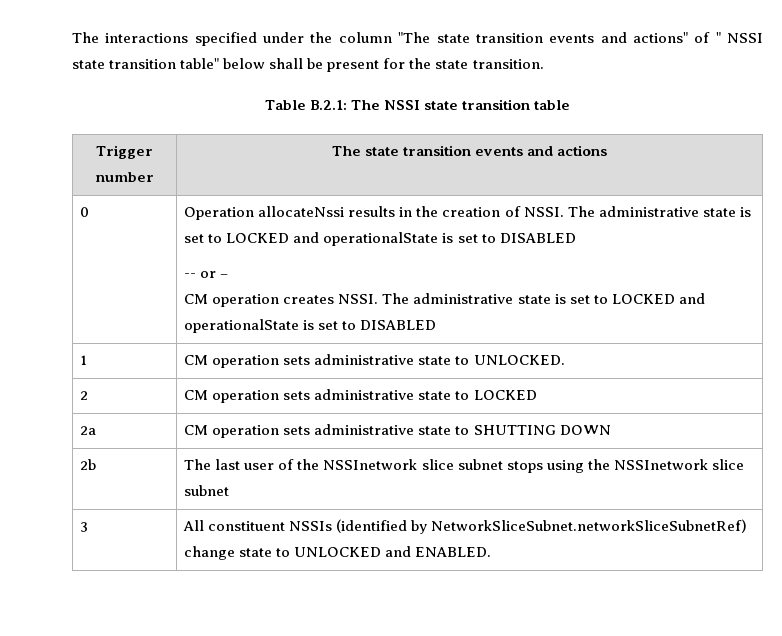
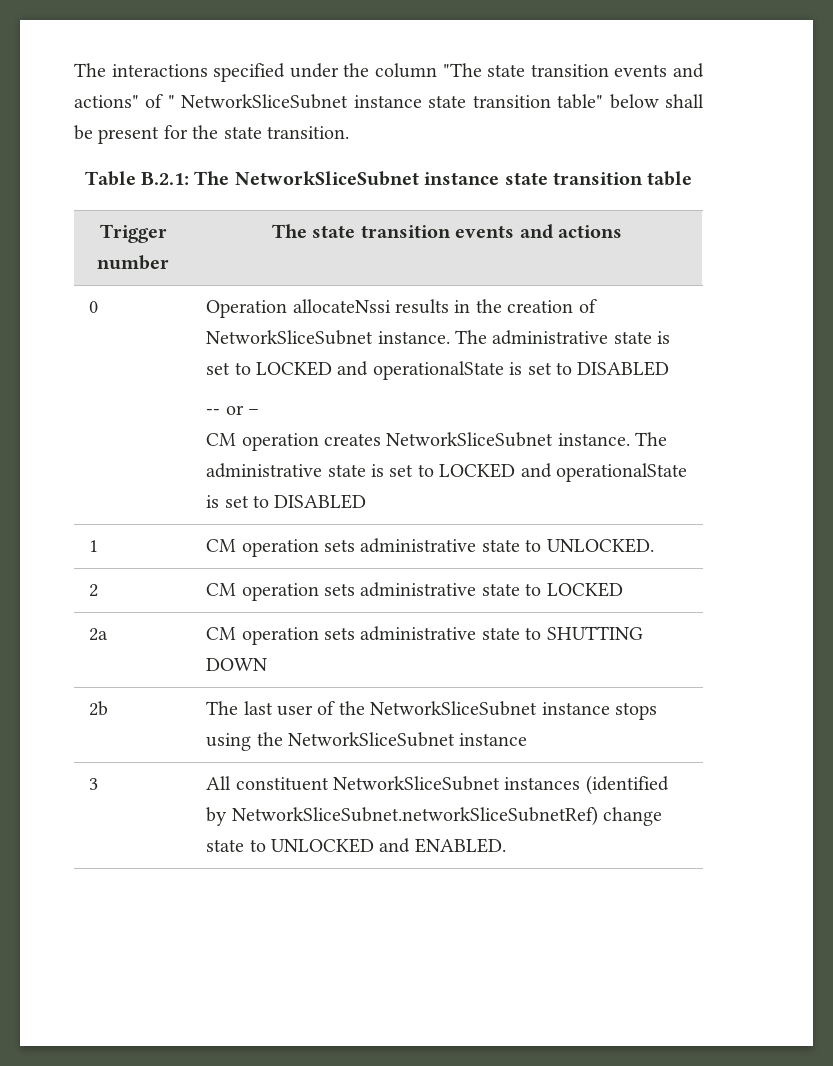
[727,33,764,43] NSSI -> [181,94,422,109] NetworkSliceSubnet instance
[383,100,420,110] NSSI -> [234,171,500,186] NetworkSliceSubnet instance
[523,207,564,217] NSSI. -> [206,330,450,345] NetworkSliceSubnet instance.
[338,294,379,304] NSSI. -> [386,432,630,447] NetworkSliceSubnet instance.
[323,459,744,473] [184,485,230,496] NSSInetwork slice subnet stops using the NSSInetwork slice subnet -> [370,701,657,720] [206,732,528,751] NetworkSliceSubnet instance stops using the NetworkSliceSubnet instance
[289,521,333,531] NSSIs -> [332,776,581,791] NetworkSliceSubnet instances

